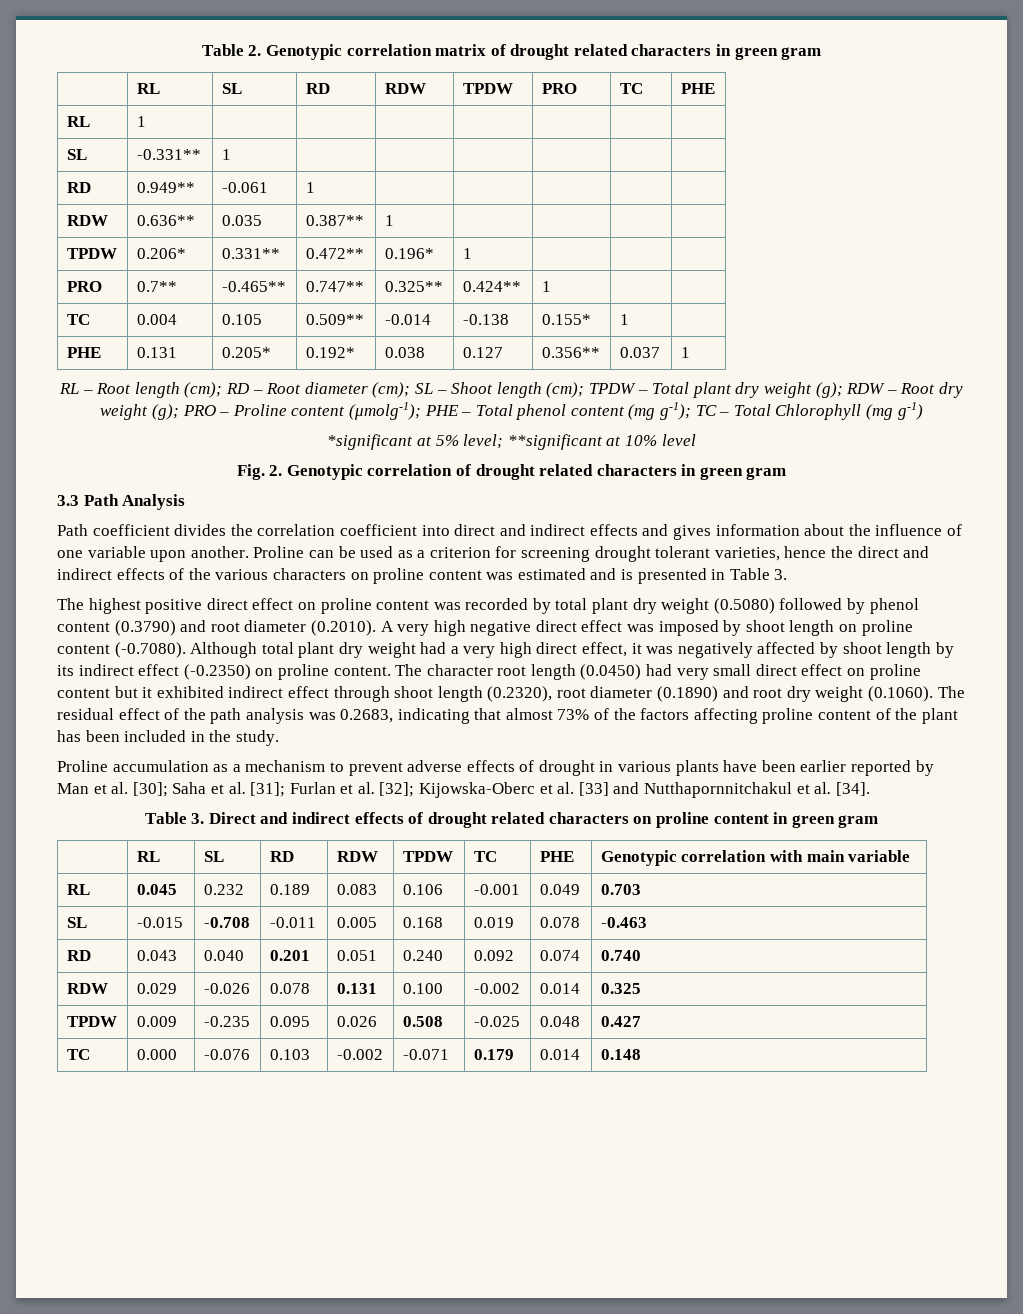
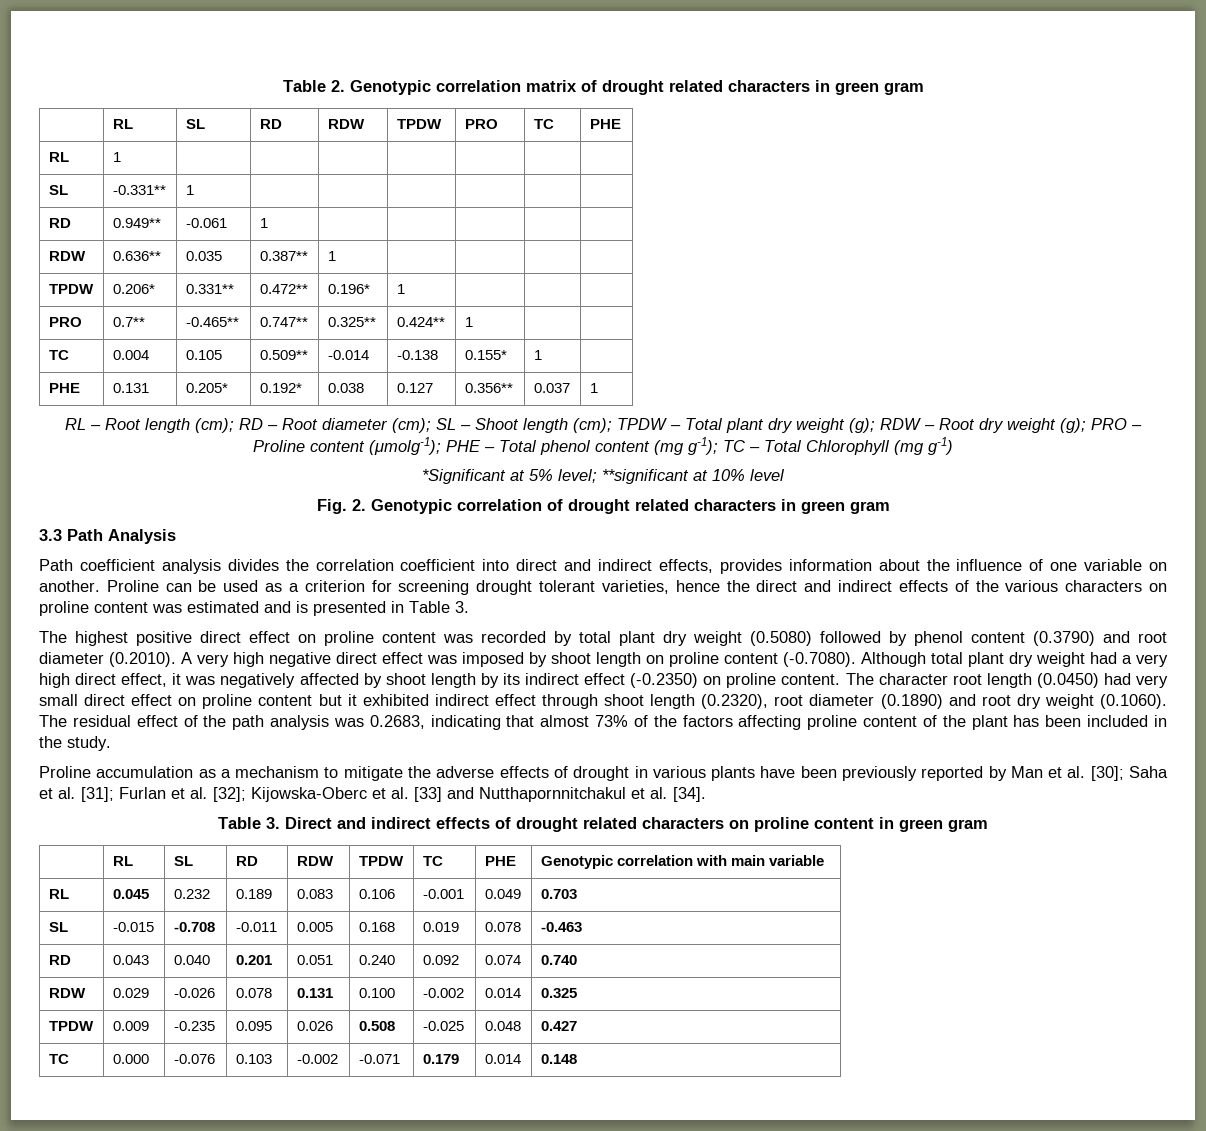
[327,434,414,450] *significant -> [422,469,506,484] *Significant
(170, 530) none -> [161,559,221,574] analysis
[589,524,712,540] effects and gives -> [658,559,782,574] effects, provides
[150,550,187,562] upon -> [1149,562,1167,571] on
[348,762,403,776] prevent -> [343,766,432,781] mitigate the
[800,760,847,772] earlier -> [841,766,917,781] previously

